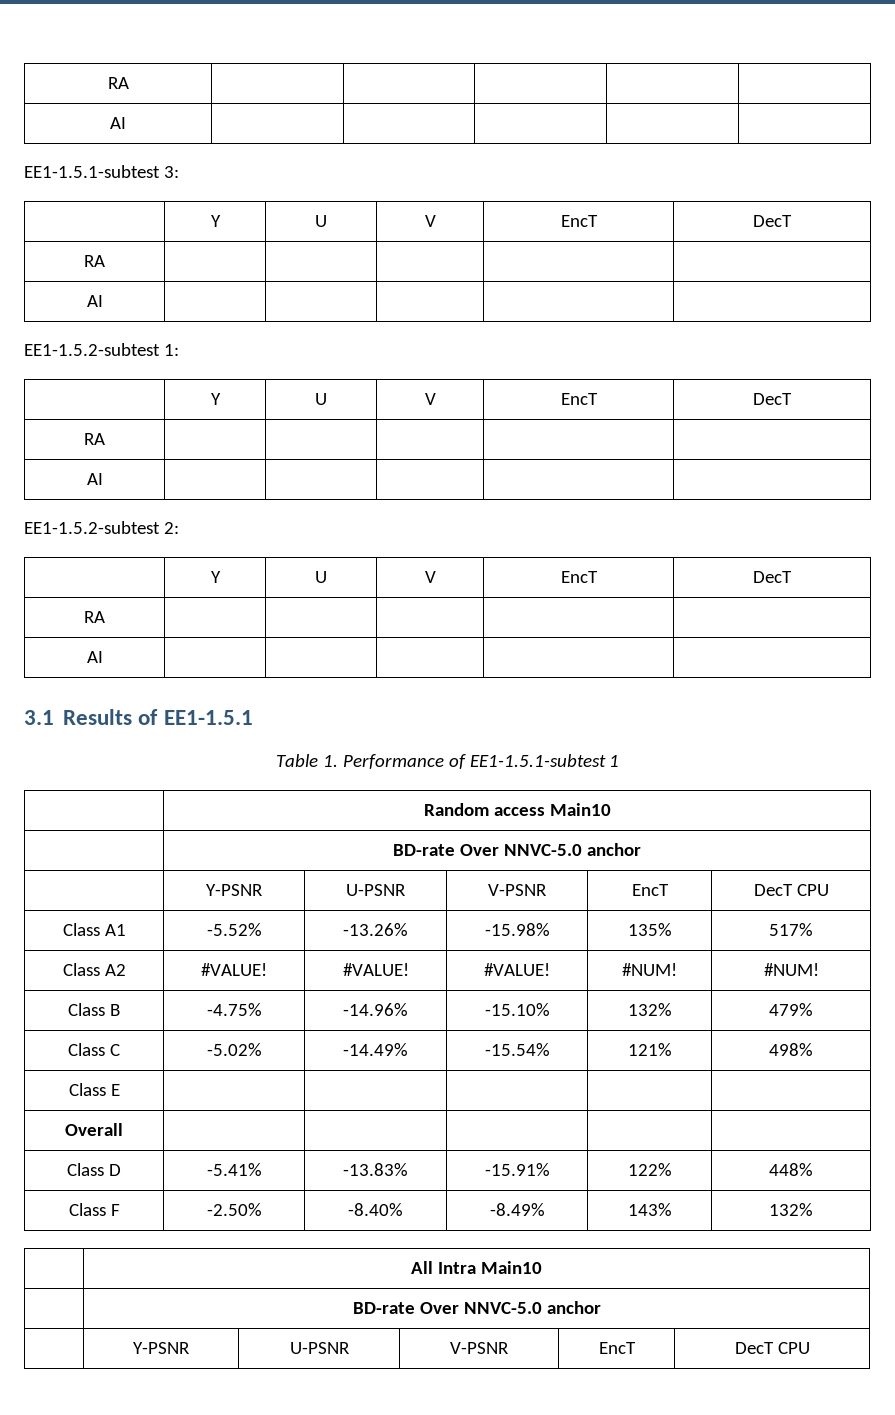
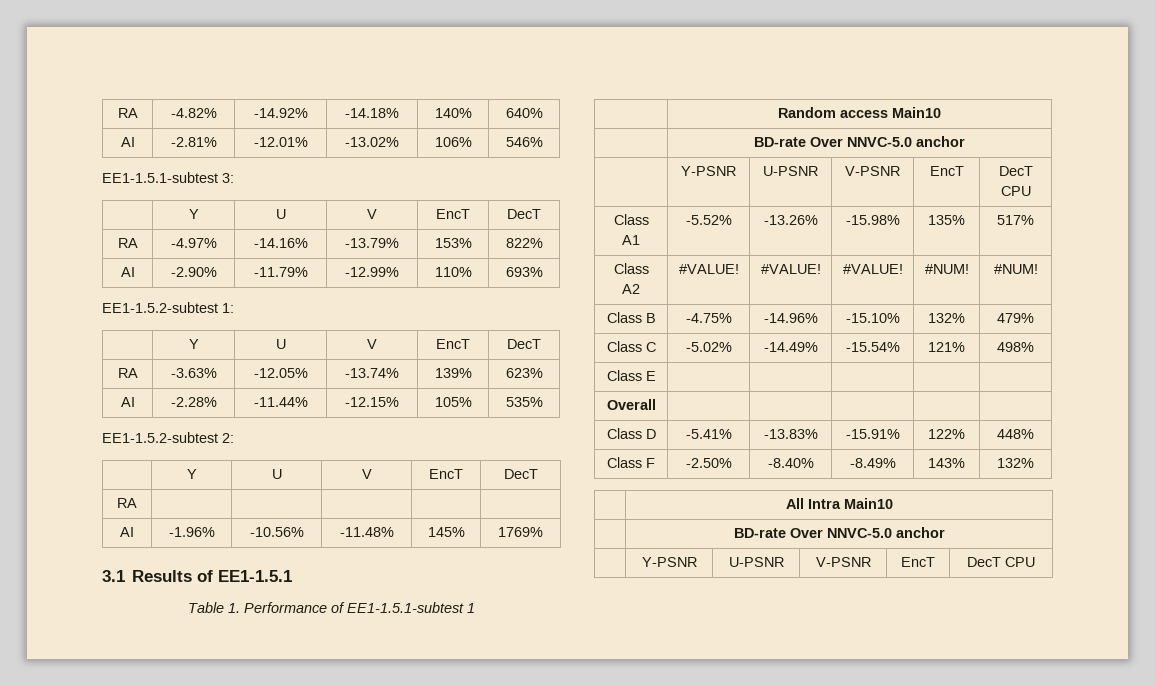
[107,77,129,89] [110,117,126,129] RA | | | | | // AI | | | | | -> [117,108,138,118] [170,108,217,118] [253,108,308,118] [345,108,399,118] [434,108,472,118] [505,108,543,118] [120,137,135,147] [170,137,217,147] [253,137,308,147] [345,137,399,147] [434,137,472,147] [505,137,543,147] RA | -4.82% | -14.92% | -14.18% | 140% | 640% // AI | -2.81% | -12.01% | -13.02% | 106% | 546%
[86,295,103,307] | | | | // AI | | | | | -> [170,238,217,248] [253,238,308,248] [345,238,399,248] [434,238,472,248] [505,238,543,248] [120,267,135,277] [170,267,217,277] [253,267,308,277] [345,267,399,277] [434,267,472,277] [505,267,543,277] -4.97% | -14.16% | -13.79% | 153% | 822% // AI | -2.90% | -11.79% | -12.99% | 110% | 693%
[86,473,103,485] | | | | // AI | | | | | -> [170,368,217,378] [253,368,308,378] [345,368,399,378] [434,368,472,378] [505,368,543,378] [120,397,135,407] [170,397,217,407] [253,397,308,407] [345,397,399,407] [434,397,472,407] [505,397,543,407] -3.63% | -12.05% | -13.74% | 139% | 623% // AI | -2.28% | -11.44% | -12.15% | 105% | 535%
(103, 657) | | | | -> [168,527,215,537] [249,527,304,537] [339,527,394,537] [427,527,465,537] [498,527,543,537] -1.96% | -10.56% | -11.48% | 145% | 1769%

